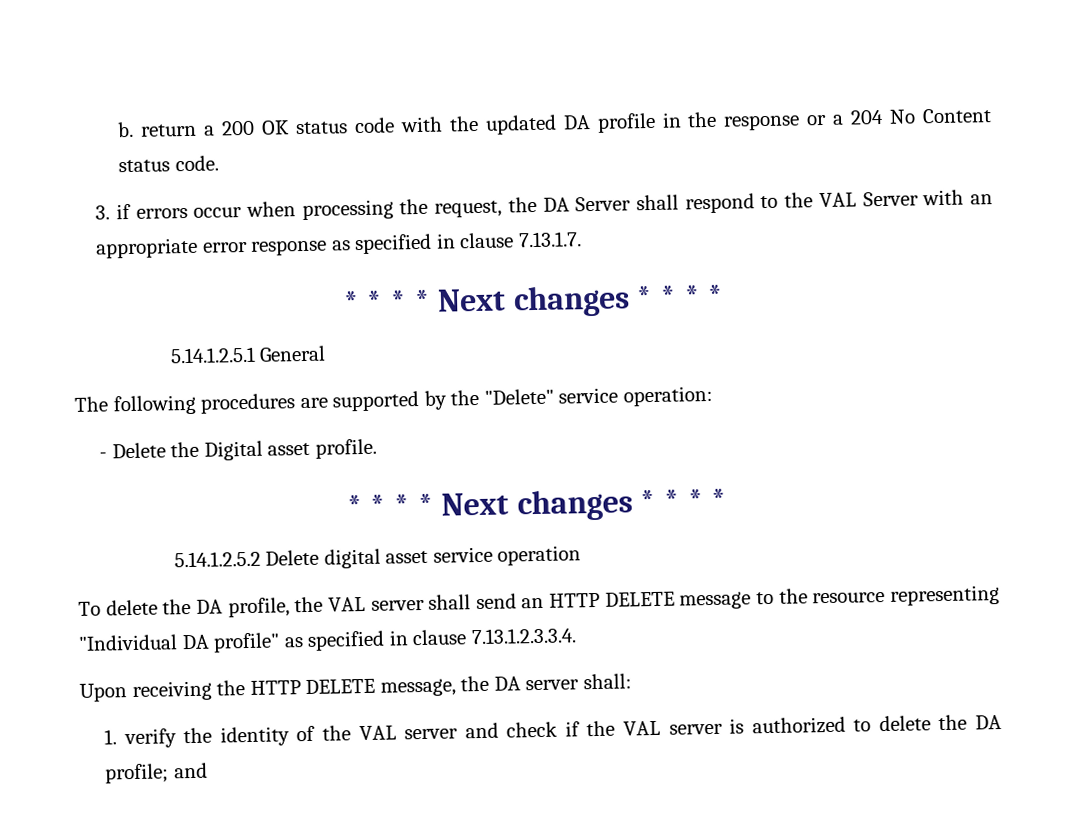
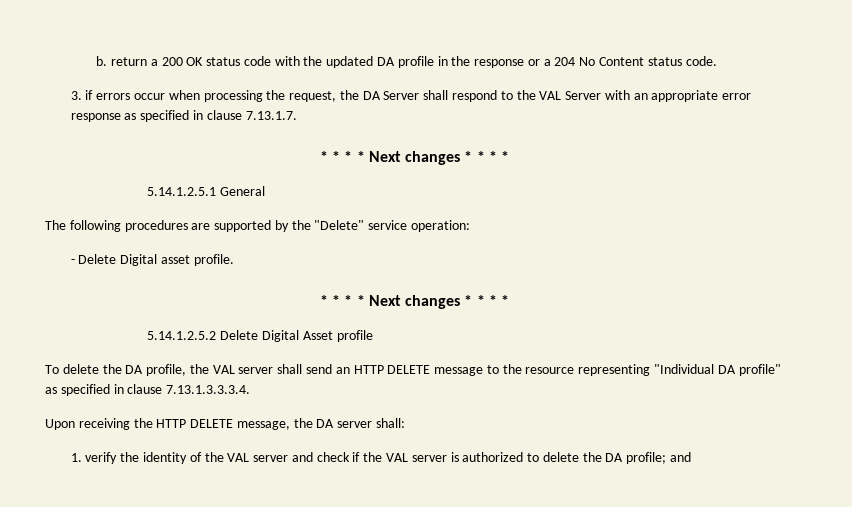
[170,441,200,458] the -> (117, 259) none
[323,545,582,569] digital asset service operation -> [261,330,373,342] Digital Asset profile
[470,627,576,645] 7.13.1.2.3.3.4. -> [166,385,251,394] 7.13.1.3.3.3.4.

